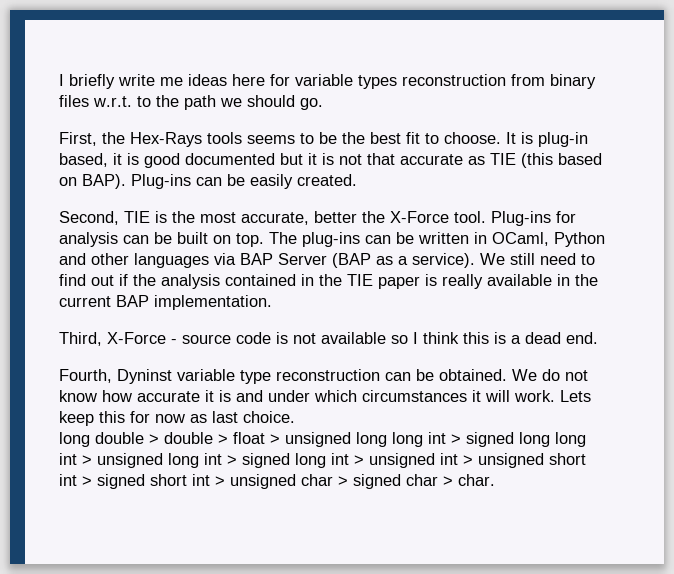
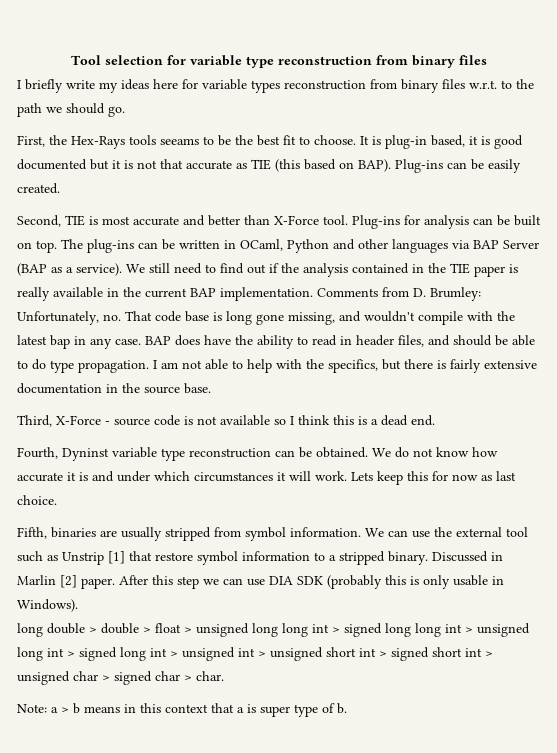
(59, 80) none -> [70,55,487,68] Tool selection for variable type reconstruction from binary files //
[160,77,183,86] me -> [99,82,118,93] my
[247,135,295,144] seems -> [160,138,199,145] seeams
[172,211,385,225] the most accurate, better the -> [102,215,270,226] most accurate and better than
(272, 302) none -> [317,287,481,301] [17,311,515,325] [17,335,535,349] [17,359,537,373] [17,383,211,394] Comments from D. Brumley: Unfortunately, no. That code base is long gone missing, and wouldn't compile with the latest bap in any case. BAP does have the ability to read in header files, and should be able to do type propagation. I am not able to help with the specifics, but there is fairly extensive documentation in the source base.
(295, 417) none -> [17,527,528,541] [17,551,503,565] [17,575,504,589] [17,599,78,612] // Fifth, binaries are usually stripped from symbol information. We can use the external tool such as Unstrip [1] that restore symbol information to a stripped binary. Discussed in Marlin [2] paper. After this step we can use DIA SDK (probably this is only usable in Windows).
(495, 480) none -> [17,703,347,717] // Note: a > b means in this context that a is super type of b.

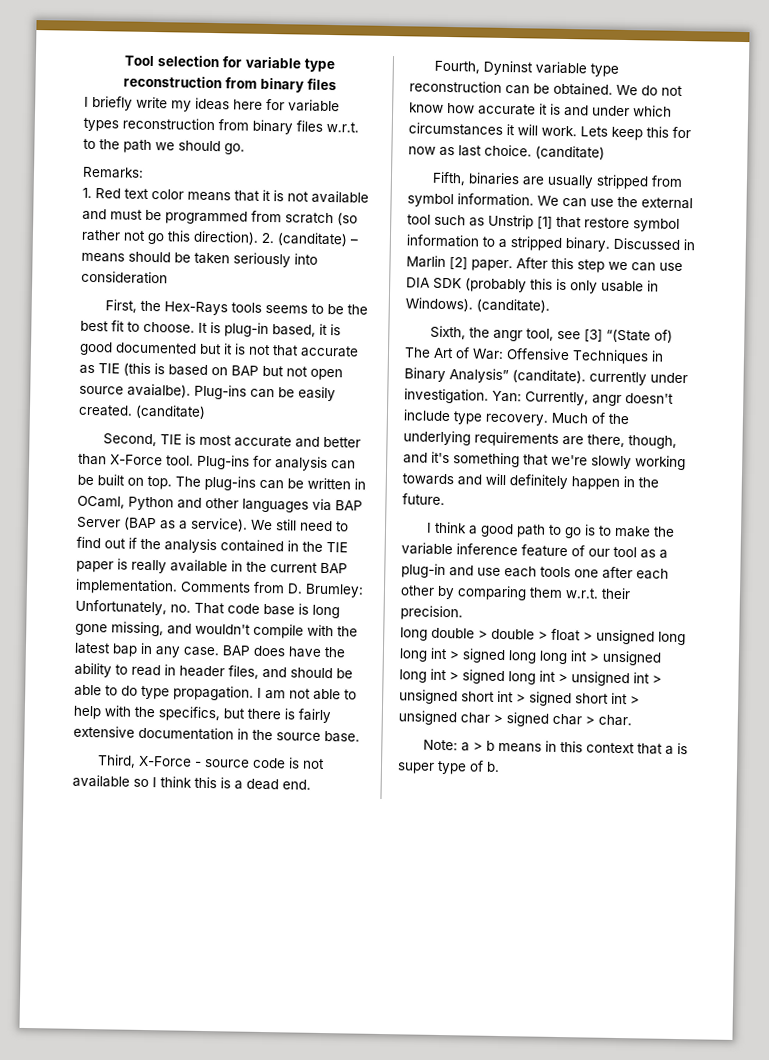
(125, 111) none -> [82,166,144,179] [82,187,369,204] [82,208,358,226] [81,229,358,247] [81,251,318,268] [81,270,168,285] // Remarks: // 1. Red text color means that it is not available and must be programmed from scratch (so rather not go this direction). 2. (canditate) – means should be taken seriously into consideration
[160,138,199,145] seeams -> [264,304,308,314] seems
(300, 165) none -> [154,363,165,375] is
[358,159,391,172] BAP). -> [231,365,343,381] [79,383,191,398] BAP but not open source avaialbe).
(60, 188) none -> [135,404,206,419] (canditate)
(57, 500) none -> [535,145,605,160] (canditate)
(78, 605) none -> [476,298,550,313] [429,325,673,343] [404,347,664,365] [404,367,688,386] [404,388,674,406] [403,409,629,426] [403,430,677,449] [403,451,686,471] [402,473,659,490] [402,493,445,506] [425,521,675,539] [401,542,668,559] [401,563,669,580] [400,585,631,601] [400,605,463,621] (canditate). // Sixth, the angr tool, see [3] “(State of) The Art of War: Offensive Techniques in Binary Analysis” (canditate). currently under investigation. Yan: Currently, angr doesn't include type recovery. Much of the underlying requirements are there, though, and it's something that we're slowly working towards and will definitely happen in the future. // I think a good path to go is to make the variable inference feature of our tool as a plug-in and use each tools one after each other by comparing them w.r.t. their precision.

